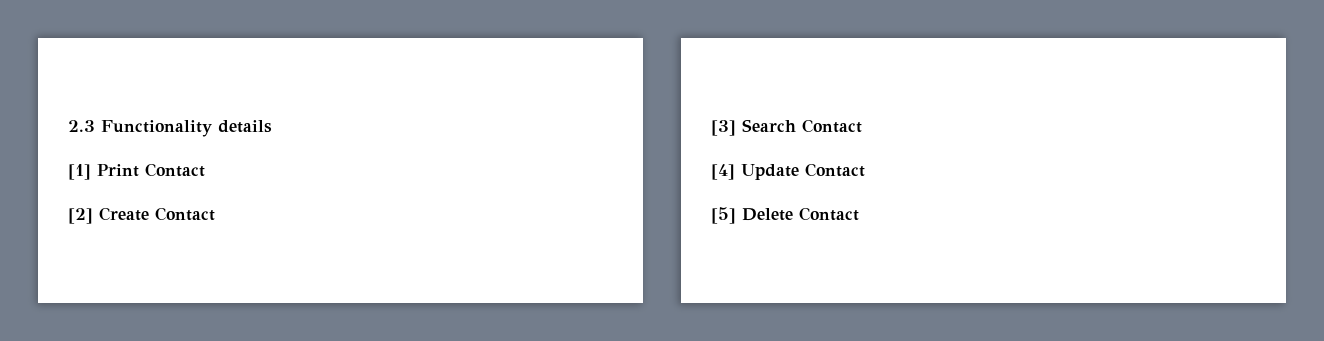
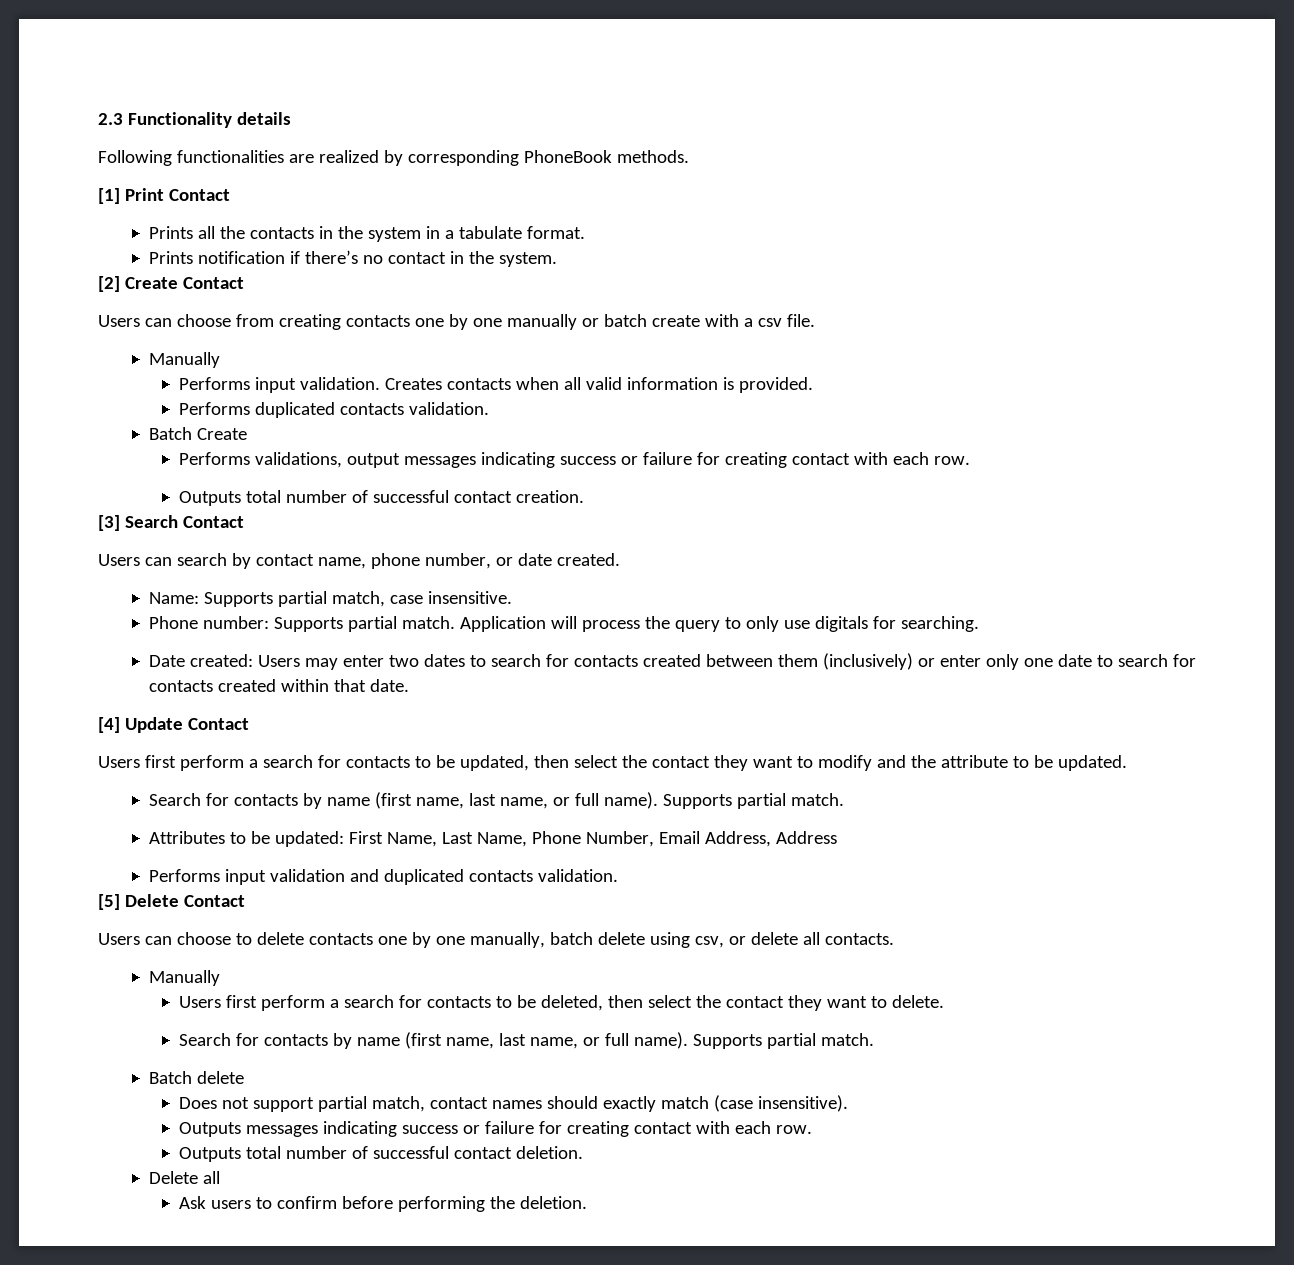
[68,163,205,180] [68,207,215,224] [711,119,862,136] [711,163,865,180] [711,207,859,224] [1] Print Contact // [2] Create Contact // [3] Search Contact // [4] Update Contact // [5] Delete Contact -> [98,150,689,166] [98,188,230,204] [148,226,585,242] [148,250,557,267] [98,276,244,292] [98,314,815,330] [148,352,220,368] [179,377,813,393] [179,402,490,418] [148,427,247,440] [179,452,970,468] [179,490,584,506] [98,515,244,531] [98,553,620,569] [148,591,512,607] [148,616,979,632] [148,653,1196,670] [148,679,409,692] [98,717,249,733] [98,755,1127,771] [148,792,844,809] [148,831,837,847] [148,869,618,885] [98,894,245,910] [98,932,894,948] [148,970,220,986] [179,995,944,1011] [179,1032,874,1049] [148,1071,244,1084] [179,1095,848,1112] [179,1121,812,1137] [179,1146,583,1162] [148,1171,220,1184] [179,1196,587,1212] Following functionalities are realized by corresponding PhoneBook methods. // [1] Print Contact // Prints all the contacts in the system in a tabulate format. // Prints notification if there’s no contact in the system. // [2] Create Contact // Users can choose from creating contacts one by one manually or batch create with a csv file. // Manually // Performs input validation. Creates contacts when all valid information is provided. // Performs duplicated contacts validation. // Batch Create // Performs validations, output messages indicating success or failure for creating contact with each row. // Outputs total number of successful contact creation. // [3] Search Contact // Users can search by contact name, phone number, or date created. // Name: Supports partial match, case insensitive. // Phone number: Supports partial match. Application will process the query to only use digitals for searching. // Date created: Users may enter two dates to search for contacts created between them (inclusively) or enter only one date to search for contacts created within that date. // [4] Update Contact // Users first perform a search for contacts to be updated, then select the contact they want to modify and the attribute to be updated. // Search for contacts by name (first name, last name, or full name). Supports partial match. // Attributes to be updated: First Name, Last Name, Phone Number, Email Address, Address // Performs input validation and duplicated contacts validation. // [5] Delete Contact // Users can choose to delete contacts one by one manually, batch delete using csv, or delete all contacts. // Manually // Users first perform a search for contacts to be deleted, then select the contact they want to delete. // Search for contacts by name (first name, last name, or full name). Supports partial match. // Batch delete // Does not support partial match, contact names should exactly match (case insensitive). // Outputs messages indicating success or failure for creating contact with each row. // Outputs total number of successful contact deletion. // Delete all // Ask users to confirm before performing the deletion.

